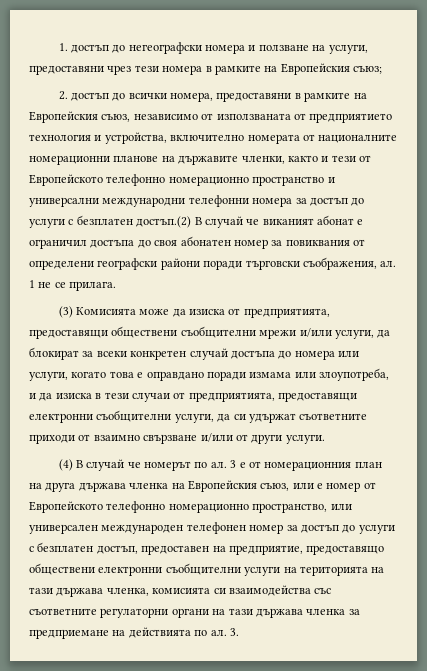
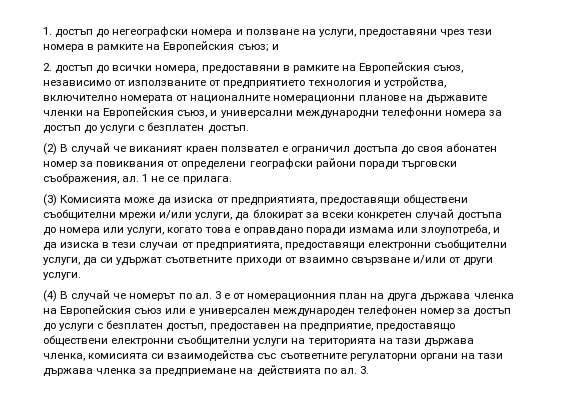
(382, 69) none -> [271,44,279,50] и
[216,113,291,120] използваната -> [128,80,207,86] използваните
[241,155,371,164] [29,174,325,186] членки, както и тези от Европейското телефонно номерационно пространство -> [43,107,208,118] членки на Европейския съюз,
[136,216,192,228] достъп.(2) -> [207,125,249,134] [43,143,57,155] достъп. // (2)
[317,215,354,225] абонат -> [185,146,279,154] краен ползвател
[260,482,290,491] съюз, -> [134,308,163,314] съюз
[326,482,376,492] [29,501,352,513] номер от Европейското телефонно номерационно пространство, или -> (196, 311) none

